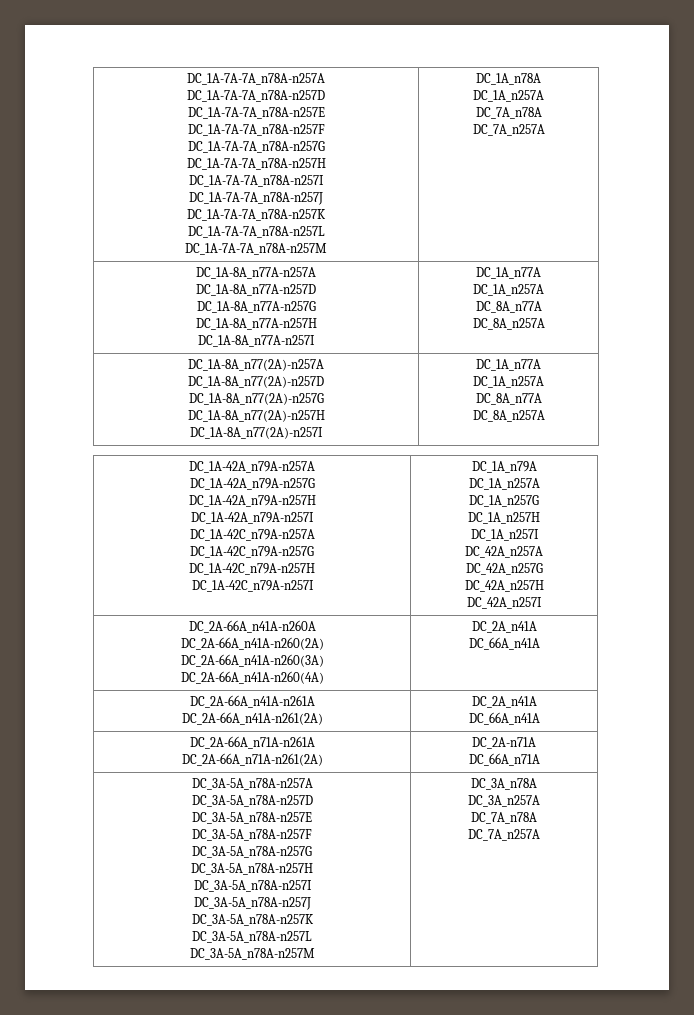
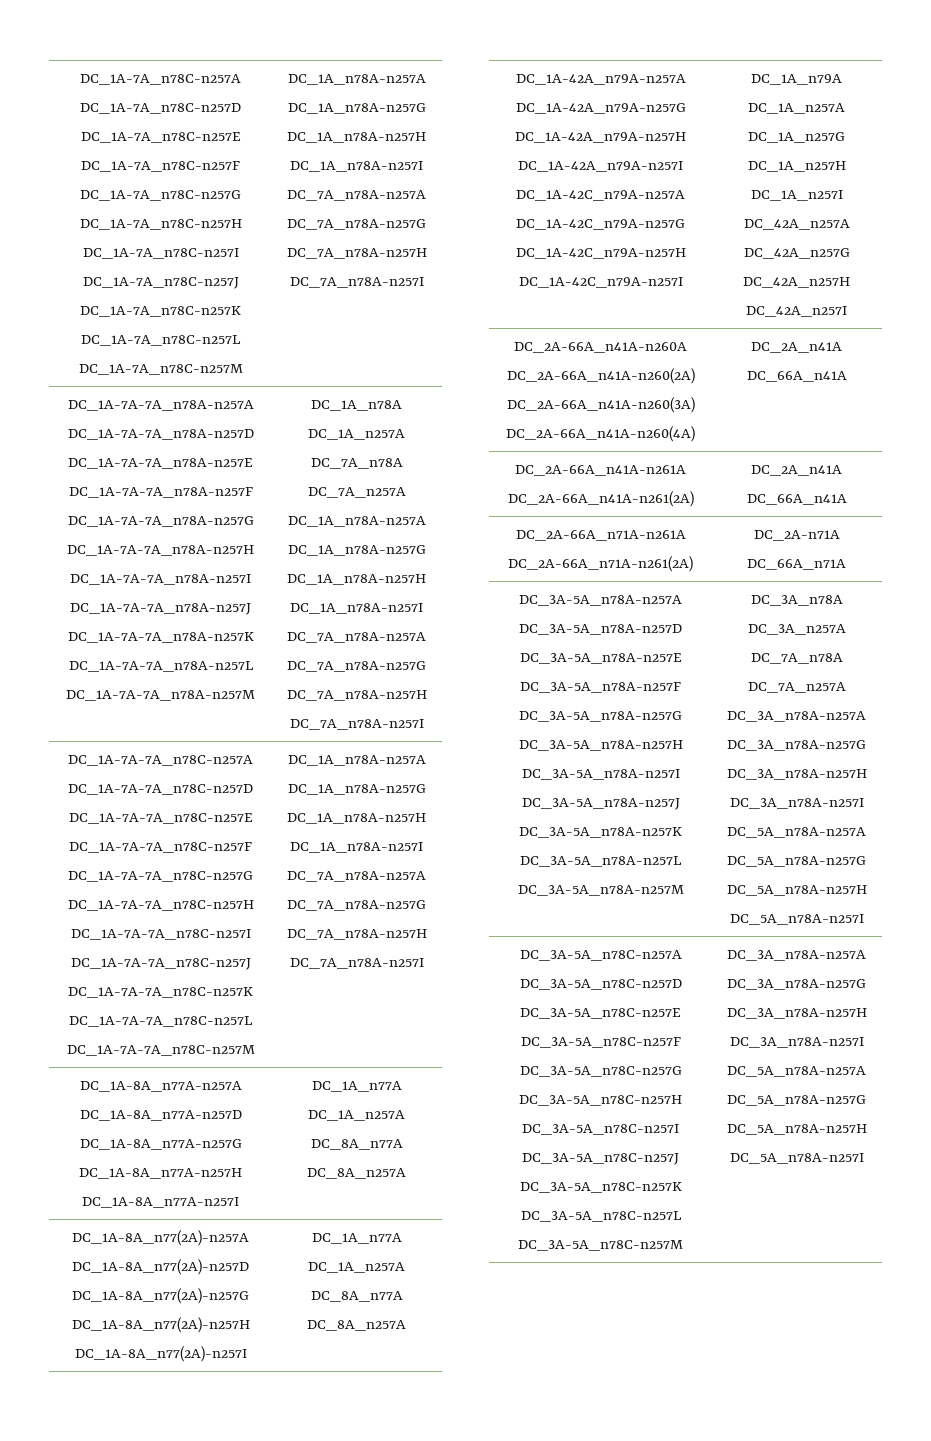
(187, 79) none -> [80,74,241,85] [80,103,241,114] [80,132,241,143] [81,161,240,172] [80,190,241,201] [79,219,242,230] [82,248,239,259] [82,277,239,289] [80,306,241,317] [81,335,241,346] [78,364,243,375] [287,74,426,85] [287,103,426,114] [287,132,426,143] [290,161,423,172] [287,190,426,201] [287,219,426,230] [286,248,427,259] [289,277,424,288] DC_1A-7A_n78C-n257A // DC_1A-7A_n78C-n257D // DC_1A-7A_n78C-n257E // DC_1A-7A_n78C-n257F // DC_1A-7A_n78C-n257G // DC_1A-7A_n78C-n257H // DC_1A-7A_n78C-n257I // DC_1A-7A_n78C-n257J // DC_1A-7A_n78C-n257K // DC_1A-7A_n78C-n257L // DC_1A-7A_n78C-n257M | DC_1A_n78A-n257A // DC_1A_n78A-n257G // DC_1A_n78A-n257H // DC_1A_n78A-n257I // DC_7A_n78A-n257A // DC_7A_n78A-n257G // DC_7A_n78A-n257H // DC_7A_n78A-n257I //
(545, 130) none -> [287,516,426,527] [287,545,426,556] [287,574,426,585] [290,603,423,614] [287,632,426,643] [287,661,426,672] [286,690,427,701] [289,719,424,730] [68,755,253,766] [68,784,253,795] [68,813,253,824] [69,842,252,853] [68,871,253,882] [67,900,254,911] [70,929,251,940] [70,958,251,970] [68,987,253,998] [69,1016,253,1027] [66,1045,255,1056] [287,755,426,766] [287,784,426,795] [287,813,426,824] [290,842,423,853] [287,871,426,882] [287,900,426,911] [286,929,427,940] [289,958,424,969] // DC_1A_n78A-n257A // DC_1A_n78A-n257G // DC_1A_n78A-n257H // DC_1A_n78A-n257I // DC_7A_n78A-n257A // DC_7A_n78A-n257G // DC_7A_n78A-n257H // DC_7A_n78A-n257I // DC_1A-7A-7A_n78C-n257A // DC_1A-7A-7A_n78C-n257D // DC_1A-7A-7A_n78C-n257E // DC_1A-7A-7A_n78C-n257F // DC_1A-7A-7A_n78C-n257G // DC_1A-7A-7A_n78C-n257H // DC_1A-7A-7A_n78C-n257I // DC_1A-7A-7A_n78C-n257J // DC_1A-7A-7A_n78C-n257K // DC_1A-7A-7A_n78C-n257L // DC_1A-7A-7A_n78C-n257M | DC_1A_n78A-n257A // DC_1A_n78A-n257G // DC_1A_n78A-n257H // DC_1A_n78A-n257I // DC_7A_n78A-n257A // DC_7A_n78A-n257G // DC_7A_n78A-n257H // DC_7A_n78A-n257I
(540, 835) none -> [727,711,866,722] [727,740,866,751] [726,769,867,780] [729,798,864,809] [727,827,866,838] [727,856,866,867] [726,885,867,896] [729,914,864,925] [519,950,682,961] [519,979,682,990] [520,1008,681,1019] [520,1037,681,1048] [519,1066,682,1077] [519,1095,682,1106] [522,1124,679,1135] [522,1153,679,1165] [519,1182,682,1193] [520,1211,682,1222] [518,1240,683,1251] [727,950,866,961] [727,979,866,990] [726,1008,867,1019] [729,1037,864,1048] [727,1066,866,1077] [727,1095,866,1106] [726,1124,867,1135] [729,1153,864,1164] // DC_3A_n78A-n257A // DC_3A_n78A-n257G // DC_3A_n78A-n257H // DC_3A_n78A-n257I // DC_5A_n78A-n257A // DC_5A_n78A-n257G // DC_5A_n78A-n257H // DC_5A_n78A-n257I // DC_3A-5A_n78C-n257A // DC_3A-5A_n78C-n257D // DC_3A-5A_n78C-n257E // DC_3A-5A_n78C-n257F // DC_3A-5A_n78C-n257G // DC_3A-5A_n78C-n257H // DC_3A-5A_n78C-n257I // DC_3A-5A_n78C-n257J // DC_3A-5A_n78C-n257K // DC_3A-5A_n78C-n257L // DC_3A-5A_n78C-n257M | DC_3A_n78A-n257A // DC_3A_n78A-n257G // DC_3A_n78A-n257H // DC_3A_n78A-n257I // DC_5A_n78A-n257A // DC_5A_n78A-n257G // DC_5A_n78A-n257H // DC_5A_n78A-n257I

